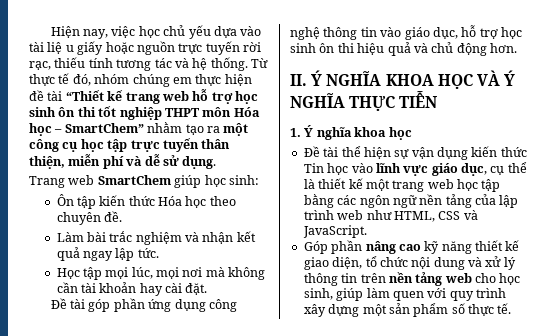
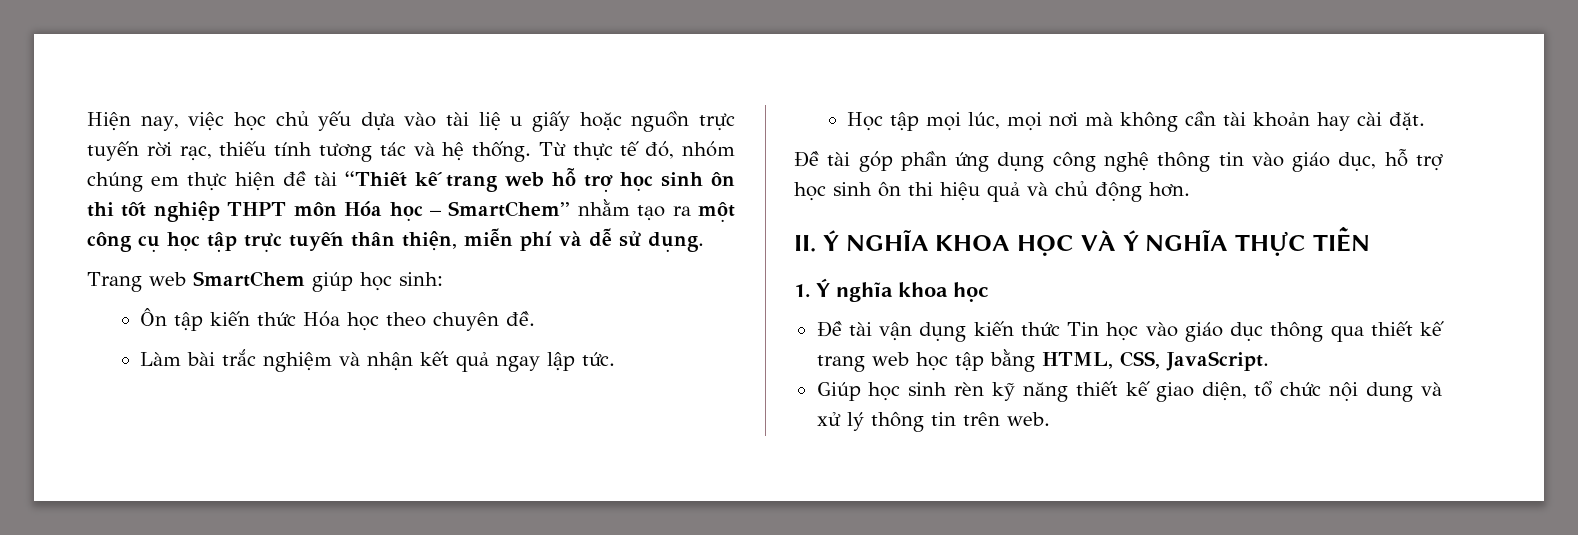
[341,146,410,159] thể hiện sự -> (872, 329) none
[375,162,527,176] [303,178,390,191] lĩnh vực giáo dục, cụ thể là thiết kế một -> [1184,321,1444,342] giáo dục thông qua thiết kế
[337,194,519,208] [303,210,478,222] [302,225,367,238] [303,240,421,254] các ngôn ngữ nền tảng của lập trình web như HTML, CSS và JavaScript. // Góp phần nâng cao -> [1041,351,1269,371] [816,382,985,401] HTML, CSS, JavaScript. // Giúp học sinh rèn
[388,272,521,286] [303,288,506,301] [303,303,512,317] nền tảng web cho học sinh, giúp làm quen với quy trình xây dựng một sản phẩm số thực tế. -> [1006,412,1050,426] web.

